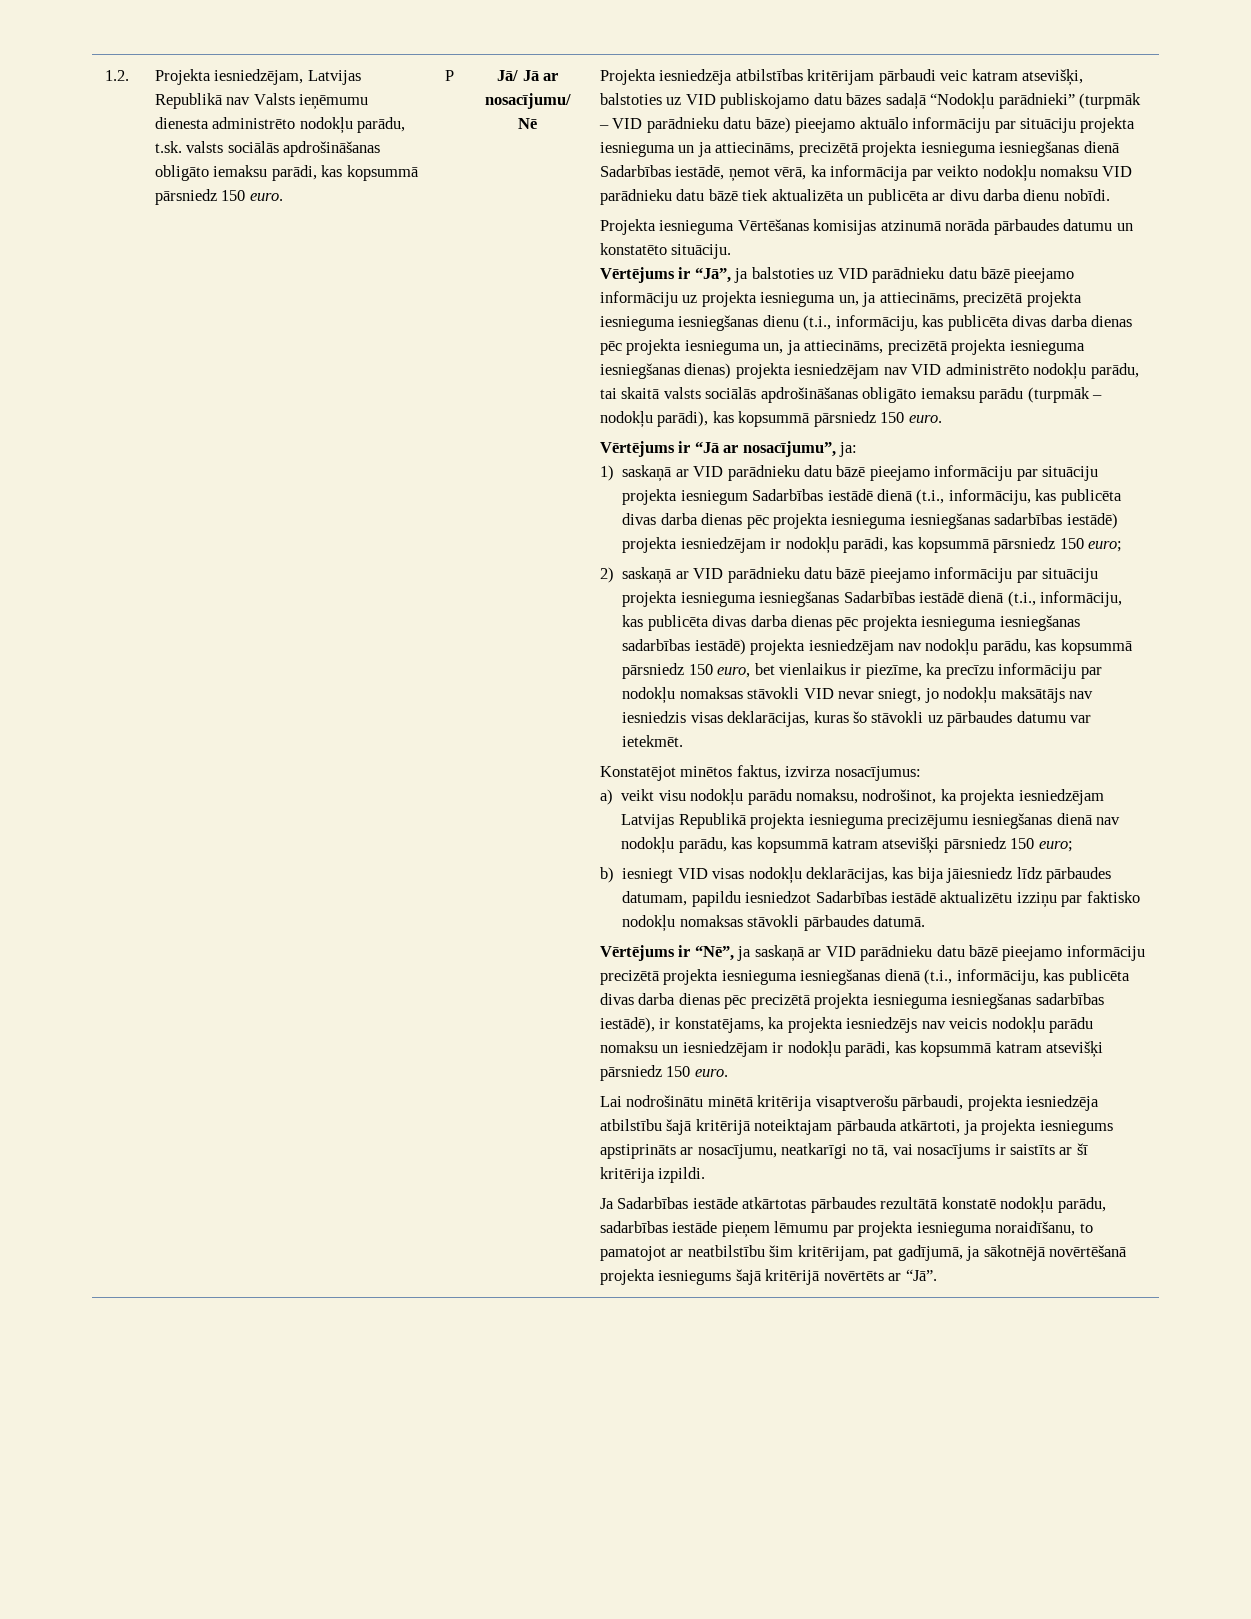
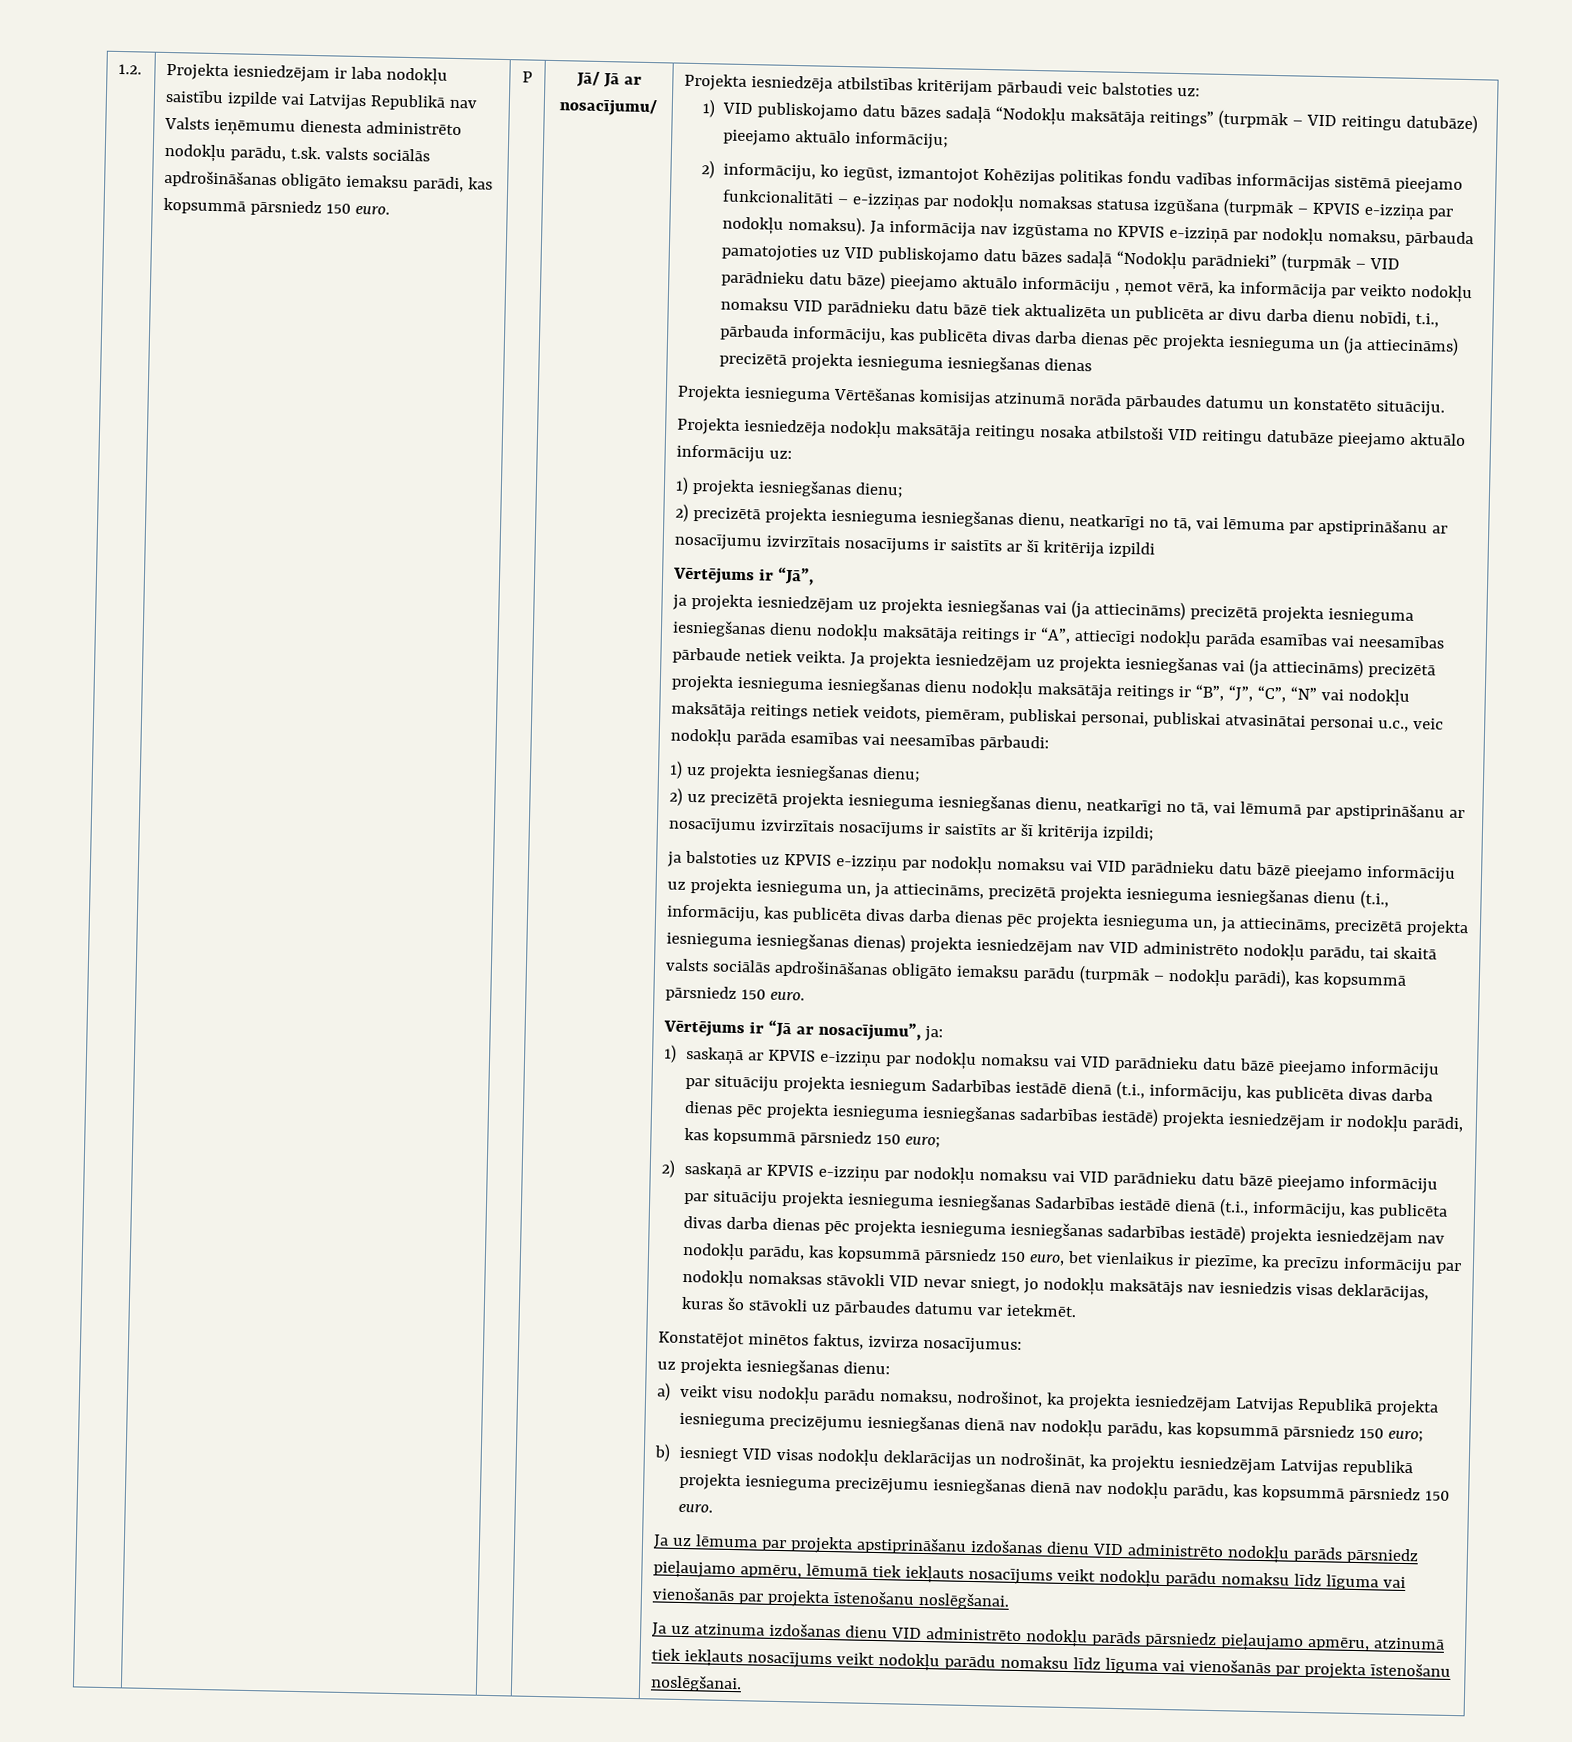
[214,69,304,85] iesniedzējam, -> [233,64,449,86] [165,89,306,108] iesniedzējam ir laba nodokļu saistību izpilde vai
[518,118,537,129] Nē -> (657, 107) none
[971,69,1084,86] [599,93,662,105] katram atsevišķi, balstoties -> [1101,82,1201,97] [701,99,1478,134] [722,129,949,150] [700,160,1463,194] [721,189,1453,222] [721,215,1474,248] [720,244,817,262] balstoties uz: // 1) VID publiskojamo datu bāzes sadaļā “Nodokļu maksātāja reitings” (turpmāk – VID reitingu datubāze) pieejamo aktuālo informāciju; // 2) informāciju, ko iegūst, izmantojot Kohēzijas politikas fondu vadības informācijas sistēmā pieejamo funkcionalitāti – e-izziņas par nodokļu nomaksas statusa izgūšana (turpmāk – KPVIS e-izziņa par nodokļu nomaksu). Ja informācija nav izgūstama no KPVIS e-izziņā par nodokļu nomaksu, pārbauda pamatojoties
[994,117,1136,133] [599,141,1120,157] [599,165,725,180] par situāciju projekta iesnieguma un ja attiecināms, precizētā projekta iesnieguma iesniegšanas dienā Sadarbības iestādē, -> [1114,288,1120,294] ,
[1063,189,1110,201] nobīdi. -> [1358,310,1439,328] [719,324,1459,356] [718,352,1092,374] nobīdi, t.i., pārbauda informāciju, kas publicēta divas darba dienas pēc projekta iesnieguma un (ja attiecināms) precizētā projekta iesnieguma iesniegšanas dienas
[599,267,834,283] Vērtējums ir “Jā”, ja balstoties uz -> [677,417,1467,449] [676,444,793,463] [675,476,905,499] [675,503,1449,537] [674,533,1156,558] [672,566,815,586] [672,593,1415,624] [672,619,1446,649] [672,647,1437,679] [671,674,1411,707] [671,701,1445,732] [670,728,1050,752] [669,760,922,783] [669,787,1466,821] [668,817,1156,842] [667,850,1094,875] Projekta iesniedzēja nodokļu maksātāja reitingu nosaka atbilstoši VID reitingu datubāze pieejamo aktuālo informāciju uz: // 1) projekta iesniegšanas dienu; // 2) precizētā projekta iesnieguma iesniegšanas dienu, neatkarīgi no tā, vai lēmuma par apstiprināšanu ar nosacījumu izvirzītais nosacījums ir saistīts ar šī kritērija izpildi // Vērtējums ir “Jā”, // ja projekta iesniedzējam uz projekta iesniegšanas vai (ja attiecināms) precizētā projekta iesnieguma iesniegšanas dienu nodokļu maksātāja reitings ir “A”, attiecīgi nodokļu parāda esamības vai neesamības pārbaude netiek veikta. Ja projekta iesniedzējam uz projekta iesniegšanas vai (ja attiecināms) precizētā projekta iesnieguma iesniegšanas dienu nodokļu maksātāja reitings ir “B”, “J”, “C”, “N” vai nodokļu maksātāja reitings netiek veidots, piemēram, publiskai personai, publiskai atvasinātai personai u.c., veic nodokļu parāda esamības vai neesamības pārbaudi: // 1) uz projekta iesniegšanas dienu; // 2) uz precizētā projekta iesnieguma iesniegšanas dienu, neatkarīgi no tā, vai lēmumā par apstiprināšanu ar nosacījumu izvirzītais nosacījums ir saistīts ar šī kritērija izpildi; // ja balstoties uz KPVIS e-izziņu par nodokļu nomaksu vai
(689, 473) none -> [767,1049,1077,1070] KPVIS e-izziņu par nodokļu nomaksu vai
(689, 575) none -> [765,1164,1075,1185] KPVIS e-izziņu par nodokļu nomaksu vai
(921, 773) none -> [657,1357,891,1377] // uz projekta iesniegšanas dienu:
[831,837,940,854] katram atsevišķi -> (1279, 1431) none
[805,867,1112,883] [622,891,1140,908] [622,915,925,932] [599,945,1145,962] [599,969,1130,985] [599,993,1104,1009] [599,1017,1094,1034] [599,1041,1104,1058] [599,1065,728,1081] [599,1095,1100,1111] [599,1119,1113,1135] [599,1143,1088,1159] [599,1167,706,1183] [599,1197,1106,1214] [599,1221,1093,1238] [599,1245,1128,1261] [599,1269,937,1285] deklarācijas, kas bija jāiesniedz līdz pārbaudes datumam, papildu iesniedzot Sadarbības iestādē aktualizētu izziņu par faktisko nodokļu nomaksas stāvokli pārbaudes datumā. // Vērtējums ir “Nē”, ja saskaņā ar VID parādnieku datu bāzē pieejamo informāciju precizētā projekta iesnieguma iesniegšanas dienā (t.i., informāciju, kas publicēta divas darba dienas pēc precizētā projekta iesnieguma iesniegšanas sadarbības iestādē), ir konstatējams, ka projekta iesniedzējs nav veicis nodokļu parādu nomaksu un iesniedzējam ir nodokļu parādi, kas kopsummā katram atsevišķi pārsniedz 150 euro. // Lai nodrošinātu minētā kritērija visaptverošu pārbaudi, projekta iesniedzēja atbilstību šajā kritērijā noteiktajam pārbauda atkārtoti, ja projekta iesniegums apstiprināts ar nosacījumu, neatkarīgi no tā, vai nosacījums ir saistīts ar šī kritērija izpildi. // Ja Sadarbības iestāde atkārtotas pārbaudes rezultātā konstatē nodokļu parādu, sadarbības iestāde pieņem lēmumu par projekta iesnieguma noraidīšanu, to pamatojot ar neatbilstību šim kritērijam, pat gadījumā, ja sākotnējā novērtēšanā projekta iesniegums šajā kritērijā novērtēts ar “Jā”. -> [882,1450,1413,1477] [678,1472,1450,1504] [677,1503,713,1513] [653,1534,1420,1565] [653,1560,1407,1591] [652,1586,1011,1610] [652,1622,1446,1652] [651,1648,1452,1680] [650,1674,743,1693] deklarācijas un nodrošināt, ka projektu iesniedzējam Latvijas republikā projekta iesnieguma precizējumu iesniegšanas dienā nav nodokļu parādu, kas kopsummā pārsniedz 150 euro. // Ja uz lēmuma par projekta apstiprināšanu izdošanas dienu VID administrēto nodokļu parāds pārsniedz pieļaujamo apmēru, lēmumā tiek iekļauts nosacījums veikt nodokļu parādu nomaksu līdz līguma vai vienošanās par projekta īstenošanu noslēgšanai. // Ja uz atzinuma izdošanas dienu VID administrēto nodokļu parāds pārsniedz pieļaujamo apmēru, atzinumā tiek iekļauts nosacījums veikt nodokļu parādu nomaksu līdz līguma vai vienošanās par projekta īstenošanu noslēgšanai.

